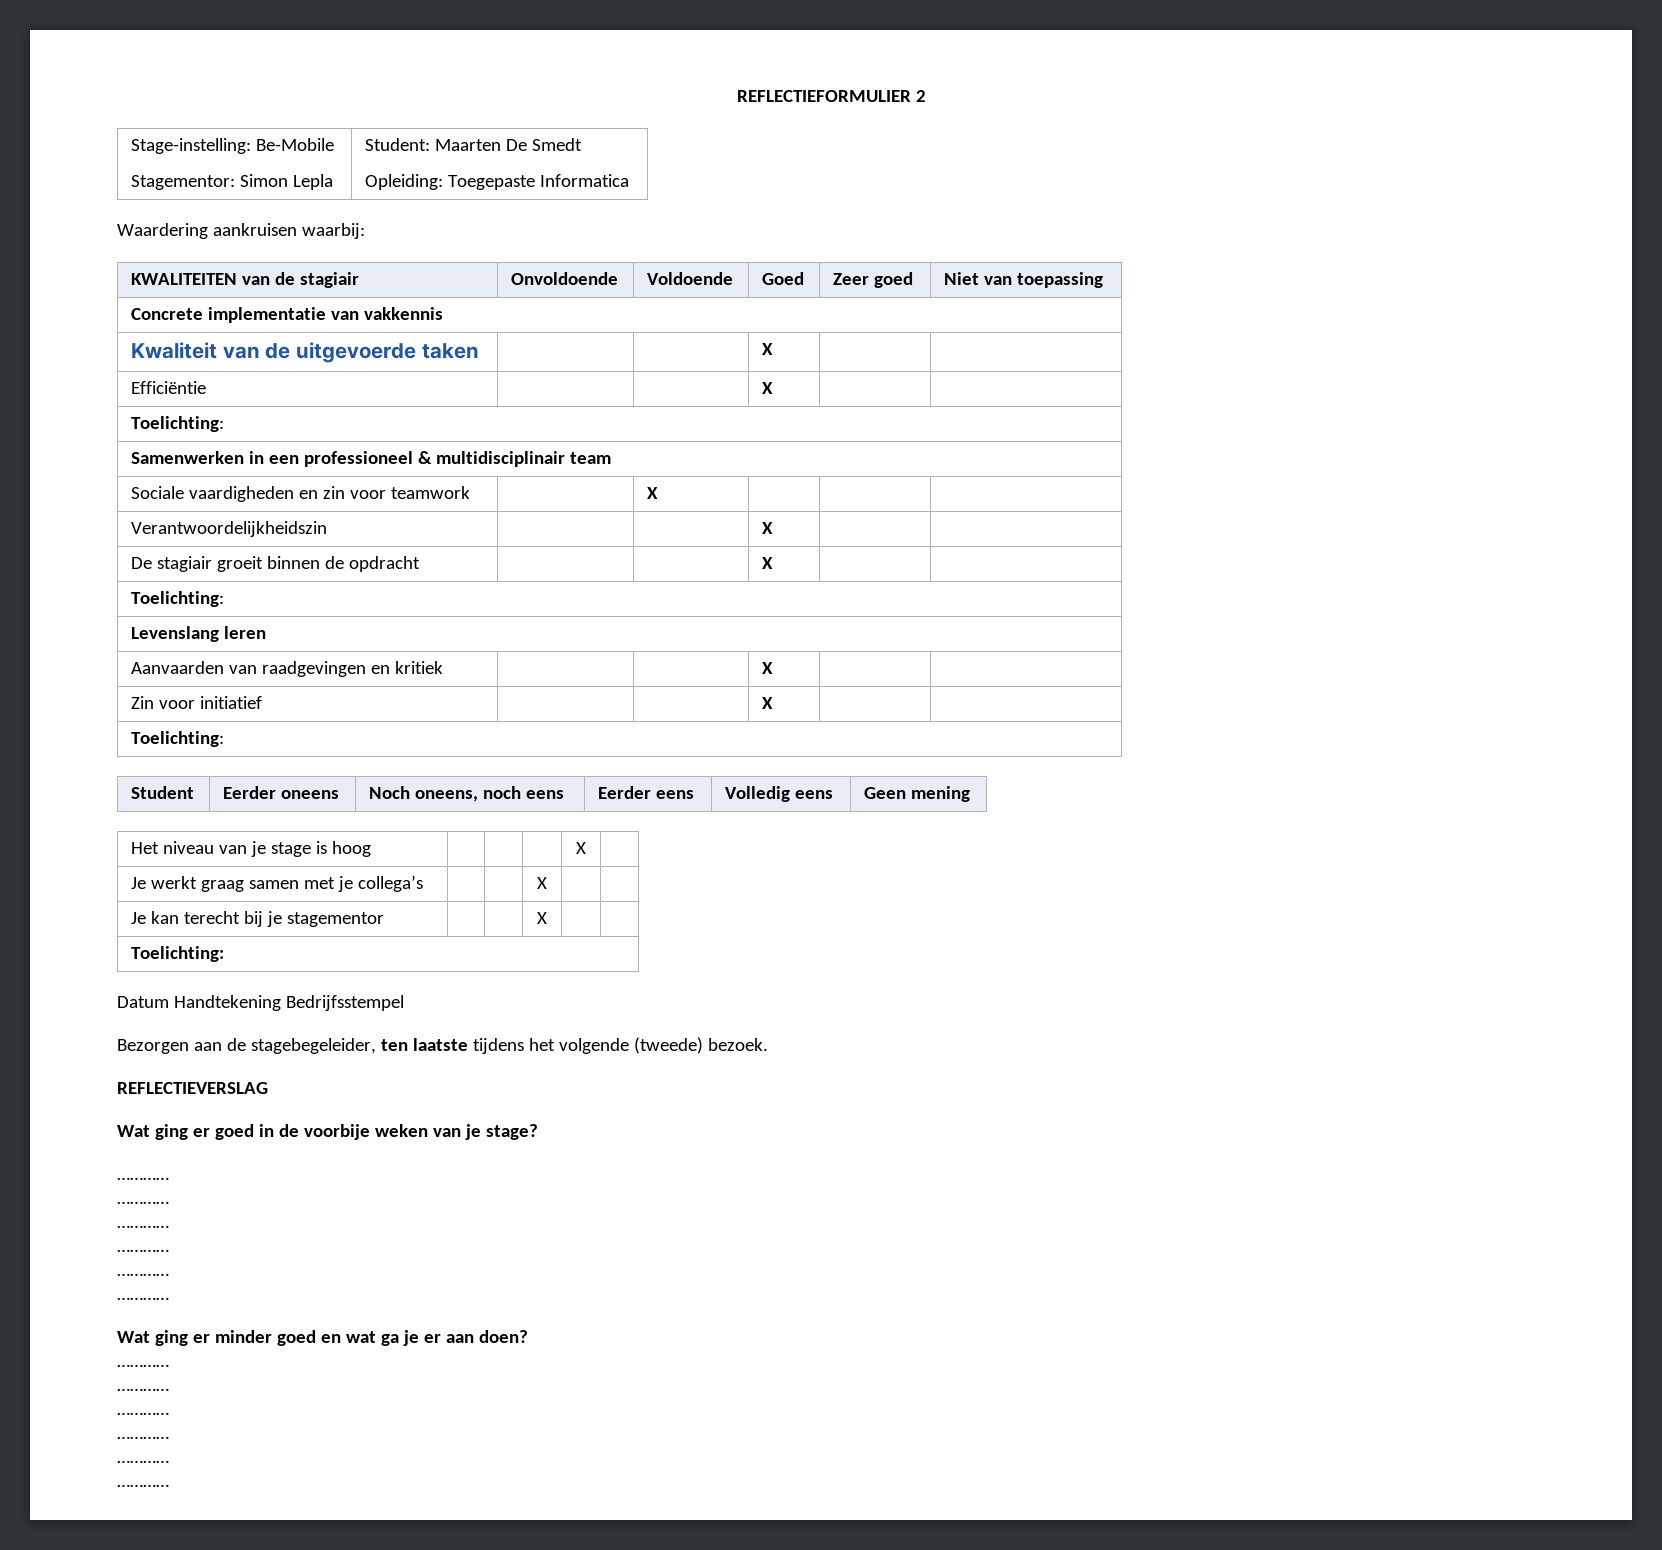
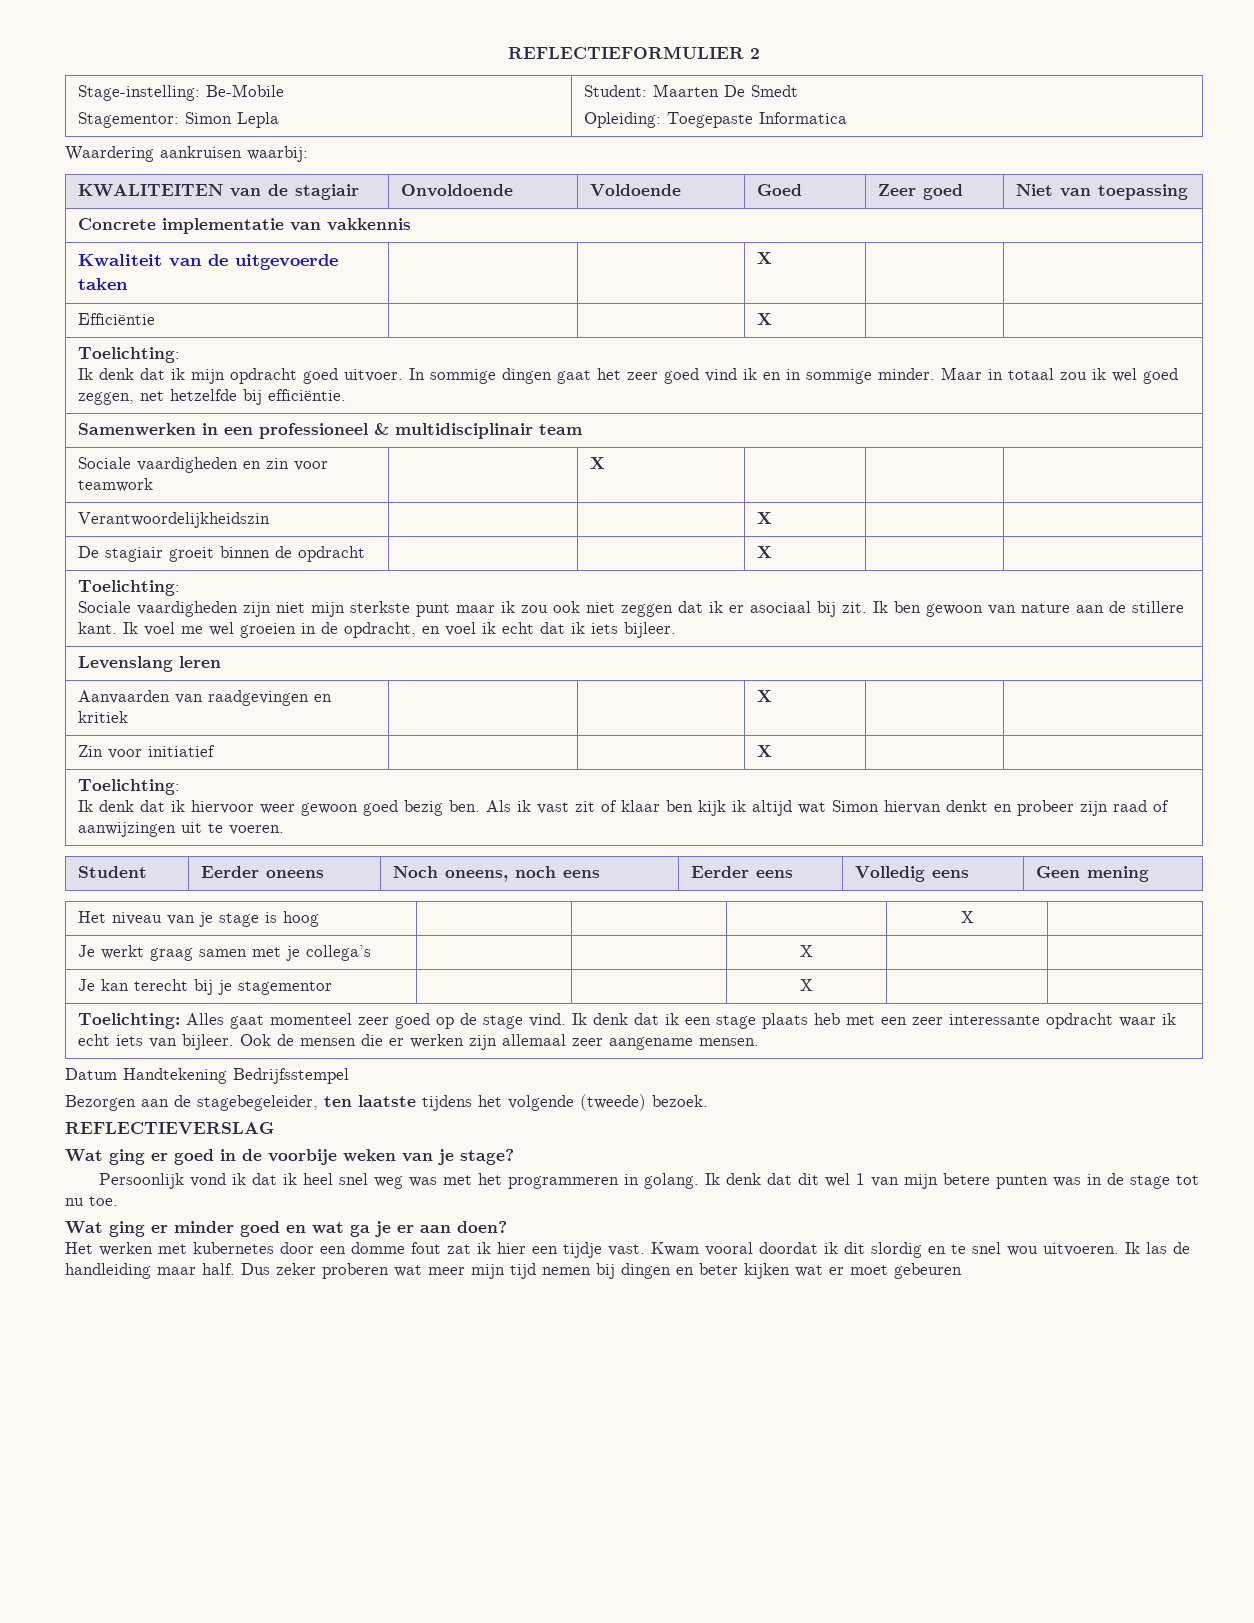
(225, 424) none -> [77,367,1178,384] [77,389,346,405] // Ik denk dat ik mijn opdracht goed uitvoer. In sommige dingen gaat het zeer goed vind ik en in sommige minder. Maar in totaal zou ik wel goed zeggen, net hetzelfde bij efficiëntie.
(225, 599) none -> [77,601,1184,617] [77,622,676,638] // Sociale vaardigheden zijn niet mijn sterkste punt maar ik zou ook niet zeggen dat ik er asociaal bij zit. Ik ben gewoon van nature aan de stillere kant. Ik voel me wel groeien in de opdracht, en voel ik echt dat ik iets bijleer.
(225, 739) none -> [77,800,1169,816] [77,822,284,837] // Ik denk dat ik hiervoor weer gewoon goed bezig ben. Als ik vast zit of klaar ben kijk ik altijd wat Simon hiervan denkt en probeer zijn raad of aanwijzingen uit te voeren.
(225, 954) none -> [185,1013,1176,1029] [77,1034,759,1050] Alles gaat momenteel zeer goed op de stage vind. Ik denk dat ik een stage plaats heb met een zeer interessante opdracht waar ik echt iets van bijleer. Ook de mensen die er werken zijn allemaal zeer aangename mensen.
[117,1177,169,1180] [117,1201,169,1204] [117,1225,169,1228] [117,1249,169,1252] [117,1273,169,1276] [117,1297,169,1300] ………… // ………… // ………… // ………… // ………… // ………… -> [98,1173,1199,1189] [65,1196,118,1206] Persoonlijk vond ik dat ik heel snel weg was met het programmeren in golang. Ik denk dat dit wel 1 van mijn betere punten was in de stage tot nu toe.
[117,1364,169,1367] [117,1388,169,1391] [117,1412,169,1415] [117,1436,169,1439] [117,1460,169,1463] [117,1484,169,1487] ………… // ………… // ………… // ………… // ………… // ………… -> [65,1242,1190,1258] [65,1263,962,1279] Het werken met kubernetes door een domme fout zat ik hier een tijdje vast. Kwam vooral doordat ik dit slordig en te snel wou uitvoeren. Ik las de handleiding maar half. Dus zeker proberen wat meer mijn tijd nemen bij dingen en beter kijken wat er moet gebeuren

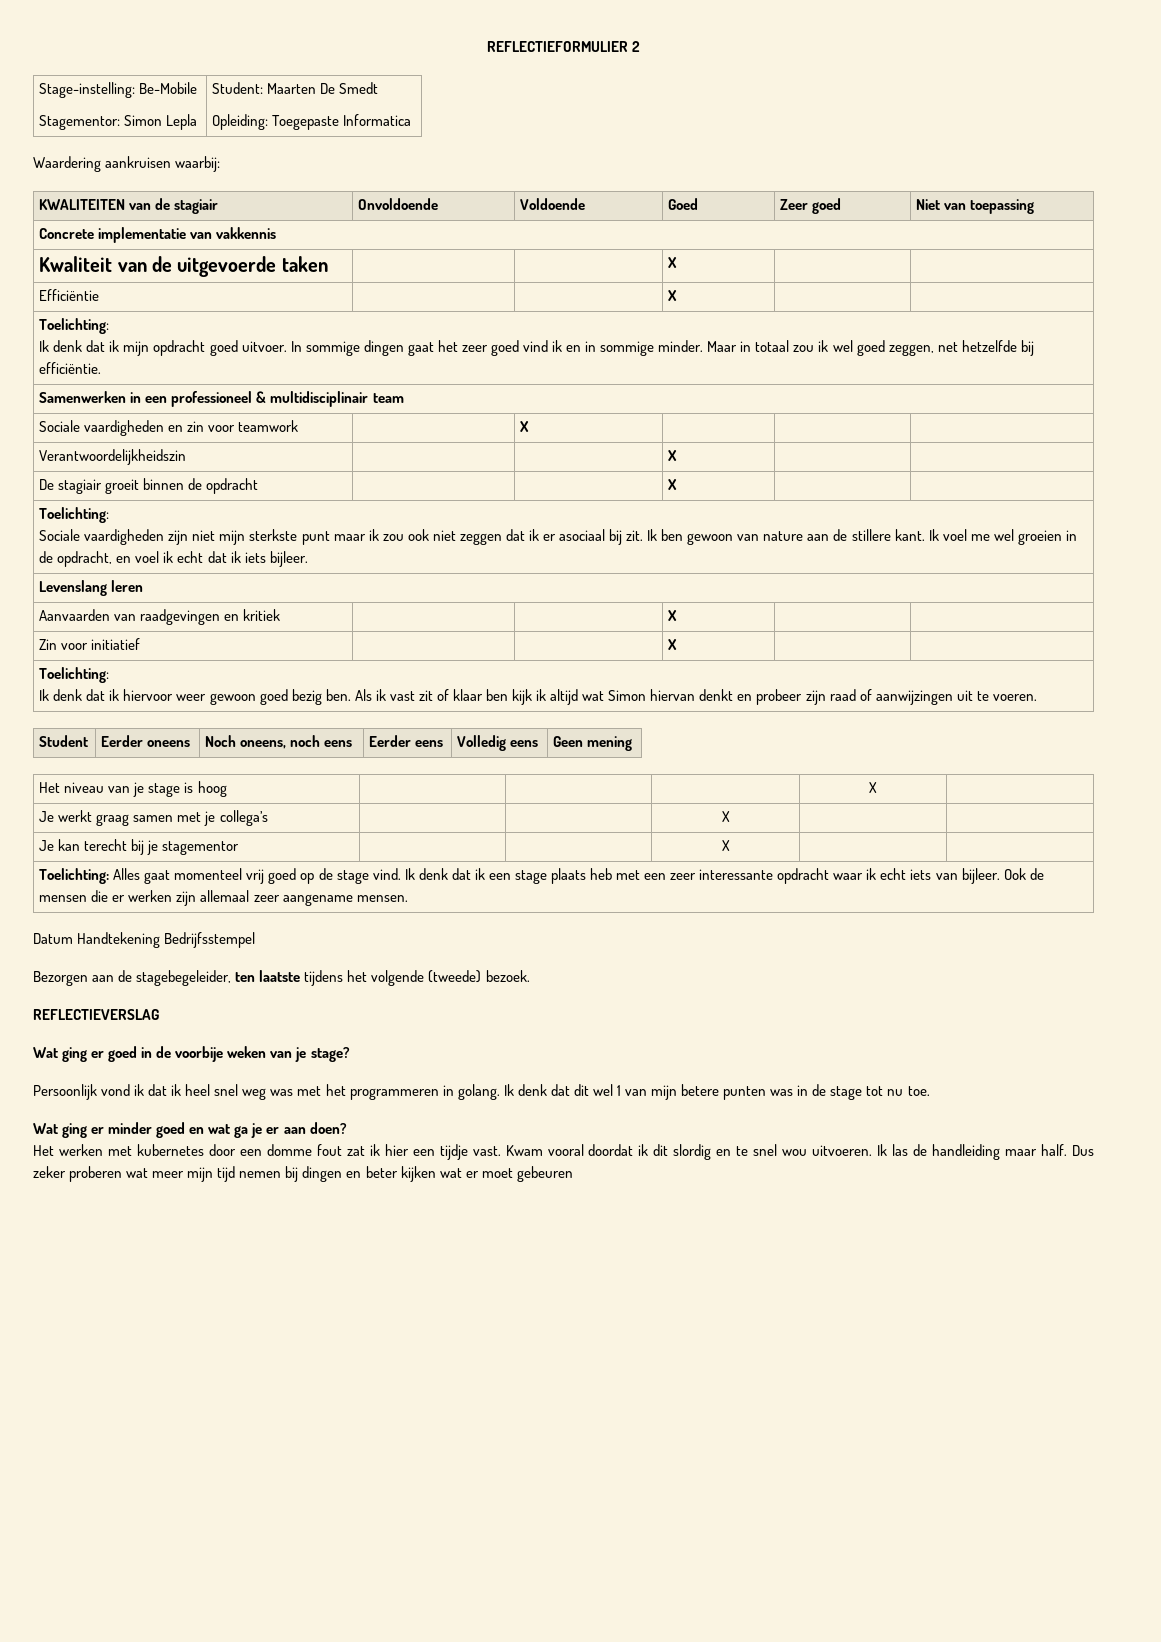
[357,1017,389,1025] zeer -> [246,869,265,884] vrij

